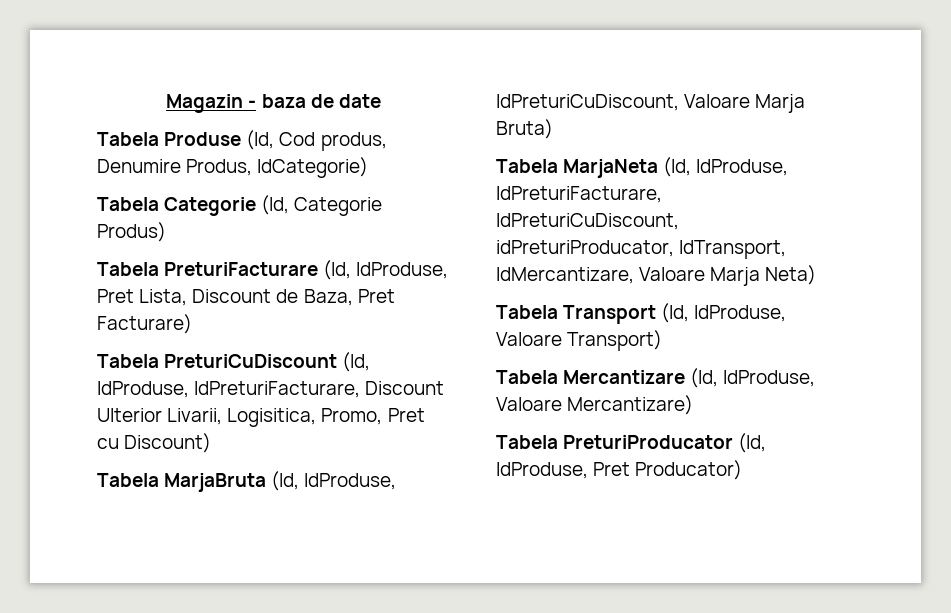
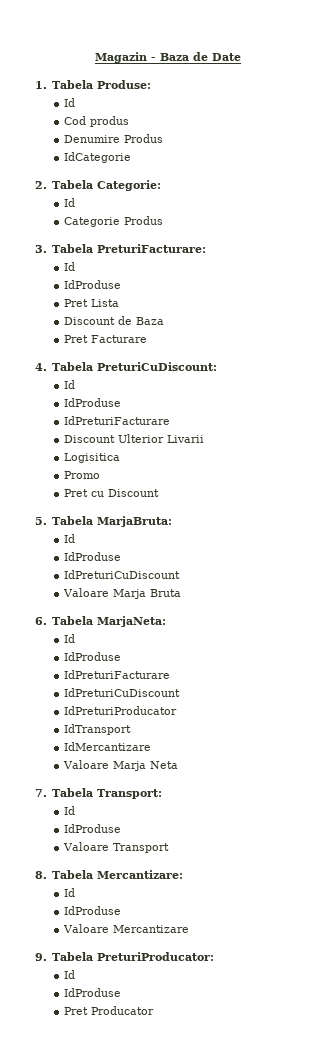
[261,94,381,108] [97,130,387,151] [97,157,369,178] [97,195,383,216] [97,222,166,242] [97,260,449,280] [97,289,395,306] [97,314,192,334] [97,352,371,372] [97,381,445,398] [97,408,425,427] [97,433,212,453] [97,471,397,492] [496,94,806,113] [496,119,553,139] [496,157,789,178] [496,186,662,203] [496,213,679,230] [496,240,787,259] [496,265,817,286] [496,303,787,324] [496,330,663,351] [496,368,816,388] [496,395,694,415] [496,433,767,453] [496,460,743,480] baza de date // Tabela Produse (Id, Cod produs, Denumire Produs, IdCategorie) // Tabela Categorie (Id, Categorie Produs) // Tabela PreturiFacturare (Id, IdProduse, Pret Lista, Discount de Baza, Pret Facturare) // Tabela PreturiCuDiscount (Id, IdProduse, IdPreturiFacturare, Discount Ulterior Livarii, Logisitica, Promo, Pret cu Discount) // Tabela MarjaBruta (Id, IdProduse, IdPreturiCuDiscount, Valoare Marja Bruta) // Tabela MarjaNeta (Id, IdProduse, IdPreturiFacturare, IdPreturiCuDiscount, idPreturiProducator, IdTransport, IdMercantizare, Valoare Marja Neta) // Tabela Transport (Id, IdProduse, Valoare Transport) // Tabela Mercantizare (Id, IdProduse, Valoare Mercantizare) // Tabela PreturiProducator (Id, IdProduse, Pret Producator) -> [160,52,241,61] [34,80,152,89] [63,98,75,107] [63,116,129,127] [63,134,163,143] [63,152,131,163] [34,180,162,191] [63,198,75,207] [63,216,163,227] [34,244,207,253] [63,262,75,271] [63,280,121,289] [63,299,119,307] [63,316,164,325] [63,335,147,343] [34,362,218,371] [63,380,75,389] [63,398,121,407] [63,416,170,425] [63,434,204,443] [63,453,120,463] [63,471,100,479] [63,489,159,497] [34,516,173,527] [63,534,75,543] [63,552,121,561] [63,570,180,579] [62,588,181,599] [34,616,167,627] [63,634,75,643] [63,652,121,661] [63,670,170,679] [63,688,180,697] [63,706,177,715] [63,724,131,735] [63,742,151,751] [62,760,178,771] [34,788,163,799] [63,806,75,815] [63,824,121,833] [62,842,169,853] [34,870,184,879] [63,888,75,897] [63,906,121,915] [62,924,189,933] [34,952,215,961] [63,970,75,979] [63,988,121,997] [63,1006,154,1015] Baza de Date // 1. Tabela Produse: // Id // Cod produs // Denumire Produs // IdCategorie // 2. Tabela Categorie: // Id // Categorie Produs // 3. Tabela PreturiFacturare: // Id // IdProduse // Pret Lista // Discount de Baza // Pret Facturare // 4. Tabela PreturiCuDiscount: // Id // IdProduse // IdPreturiFacturare // Discount Ulterior Livarii // Logisitica // Promo // Pret cu Discount // 5. Tabela MarjaBruta: // Id // IdProduse // IdPreturiCuDiscount // Valoare Marja Bruta // 6. Tabela MarjaNeta: // Id // IdProduse // IdPreturiFacturare // IdPreturiCuDiscount // IdPreturiProducator // IdTransport // IdMercantizare // Valoare Marja Neta // 7. Tabela Transport: // Id // IdProduse // Valoare Transport // 8. Tabela Mercantizare: // Id // IdProduse // Valoare Mercantizare // 9. Tabela PreturiProducator: // Id // IdProduse // Pret Producator

